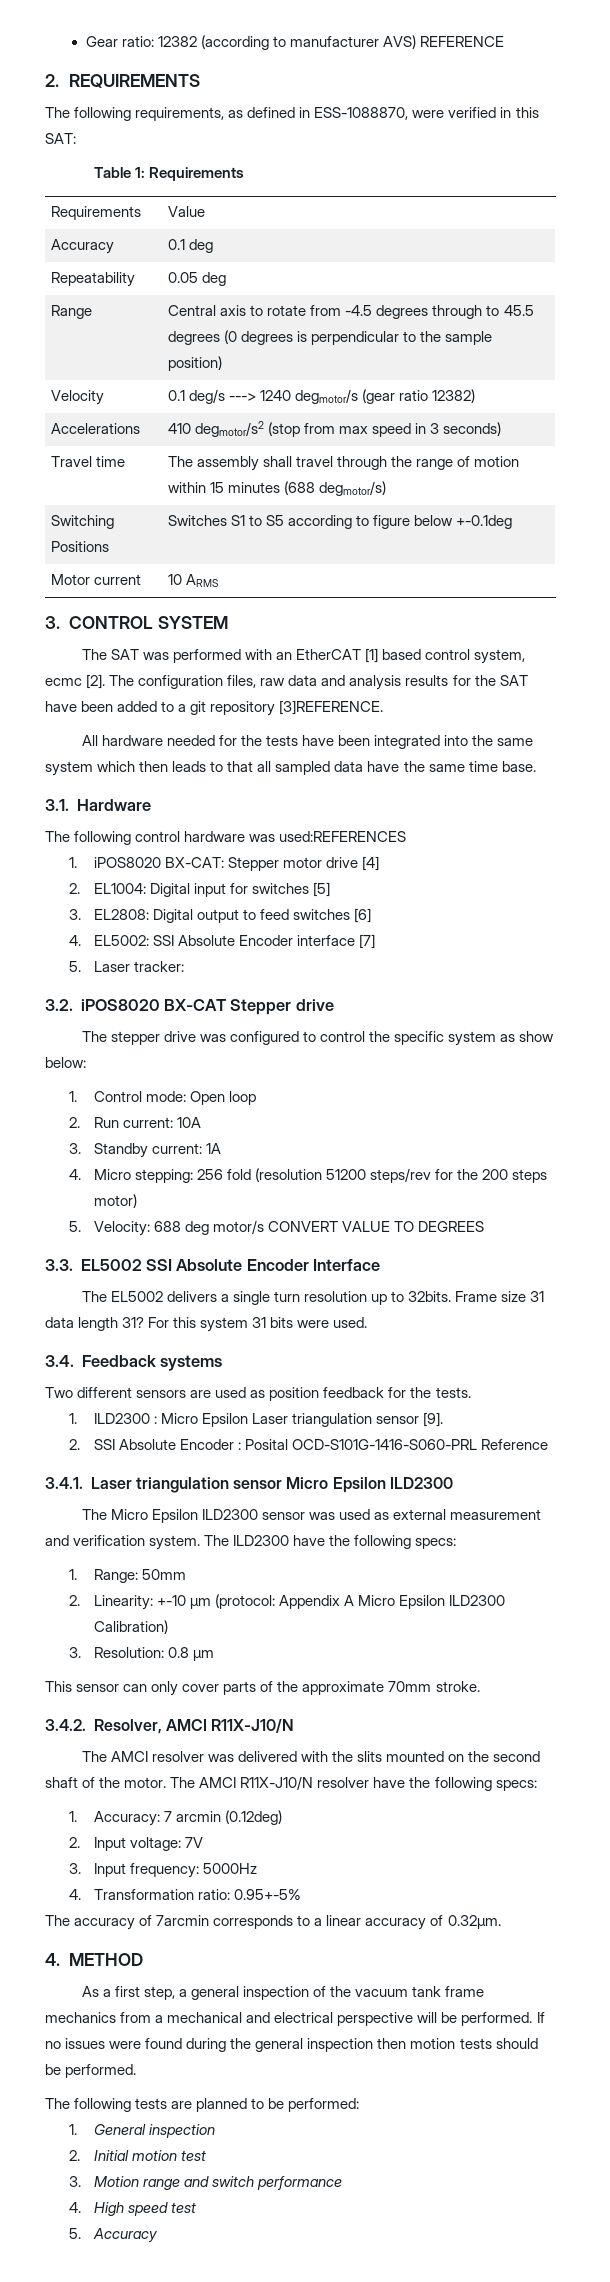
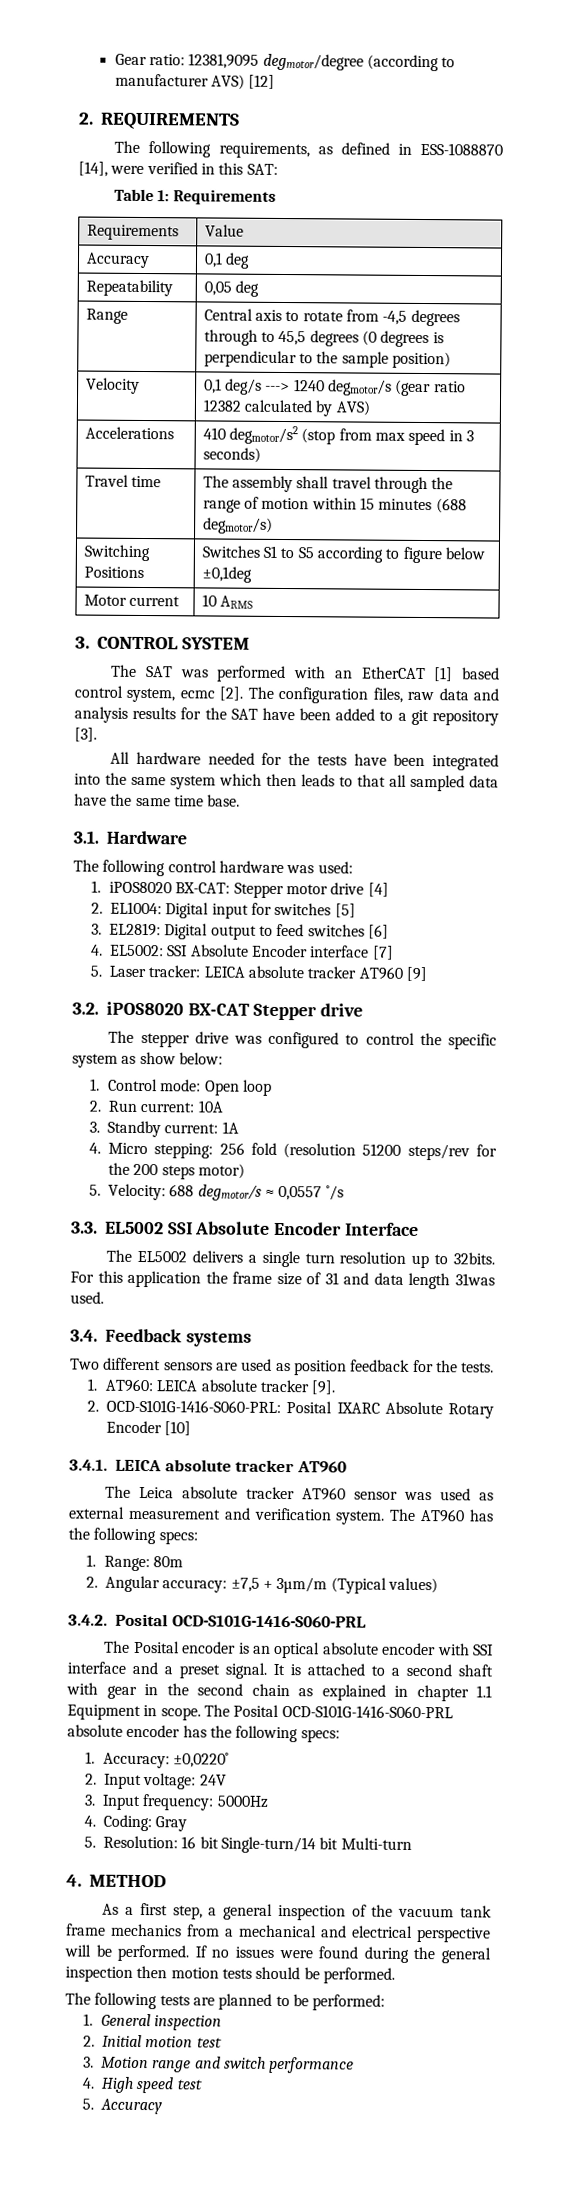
[158,36,198,47] 12382 -> [188,53,364,71] 12381,9095 degmotor/degree
[420,36,505,47] REFERENCE -> [248,74,276,89] [12]
[314,107,409,120] ESS-1088870, -> [420,142,503,156] [78,161,108,177] ESS-1088870 [14],
[168,239,186,250] 0.1 -> [203,252,223,268] 0,1
[168,272,199,283] 0.05 -> [203,281,232,296] 0,05
[345,305,373,316] -4.5 -> [382,310,408,325] -4,5
[503,305,534,316] 45.5 -> [278,330,307,346] 45,5
[168,390,186,401] 0.1 -> [203,378,222,394] 0,1
[432,389,476,403] 12382) -> [202,399,370,417] 12382 calculated by AVS)
[456,515,513,529] +-0.1deg -> [201,566,252,583] ±0,1deg
[279,700,384,715] [3]REFERENCE. -> [74,727,97,742] [3].
[279,831,407,842] used:REFERENCES -> [317,861,353,874] used:
[93,909,149,920] EL2808: -> [109,922,162,937] EL2819:
(184, 966) none -> [203,965,427,982] LEICA absolute tracker AT960 [9]
[184,1220,485,1235] deg motor/s CONVERT VALUE TO DEGREES -> [197,1184,344,1201] degmotor/s ≈ 0,0557 ˚/s
[455,1291,545,1302] [45,1317,330,1332] Frame size 31 data length 31? For this system 31 bits were -> [70,1270,496,1290] For this application the frame size of 31 and data length 31was
[93,1412,444,1427] [69,1439,549,1450] [45,1477,454,1493] [81,1509,258,1523] ILD2300 : Micro Epsilon Laser triangulation sensor [9]. // 2. SSI Absolute Encoder : Posital OCD-S101G-1416-S060-PRL Reference // 3.4.1. Laser triangulation sensor Micro Epsilon ILD2300 // The Micro Epsilon ILD2300 -> [105,1378,336,1395] [87,1399,495,1419] [106,1420,192,1436] [69,1459,347,1473] [105,1485,347,1501] AT960: LEICA absolute tracker [9]. // 2. OCD-S101G-1416-S060-PRL: Posital IXARC Absolute Rotary Encoder [10] // 3.4.1. LEICA absolute tracker AT960 // The Leica absolute tracker AT960
[233,1535,326,1546] ILD2300 have -> [420,1509,494,1523] AT960 has
[141,1569,186,1580] [69,1594,506,1610] [93,1620,168,1634] [69,1647,214,1661] [45,1681,480,1696] [45,1719,295,1734] [81,1751,541,1762] [45,1776,406,1790] 50mm // 2. Linearity: +-10 μm (protocol: Appendix A Micro Epsilon ILD2300 Calibration) // 3. Resolution: 0.8 μm // This sensor can only cover parts of the approximate 70mm stroke. // 3.4.2. Resolver, AMCI R11X-J10/N // The AMCI resolver was delivered with the slits mounted on the second shaft of the motor. The AMCI R11X-J10/N resolver have -> [153,1556,184,1568] [86,1575,438,1594] [68,1613,367,1628] [104,1640,494,1659] [67,1661,493,1679] [66,1682,492,1702] [67,1704,453,1721] [67,1724,207,1738] 80m // 2. Angular accuracy: ±7,5 + 3µm/m (Typical values) // 3.4.2. Posital OCD-S101G-1416-S060-PRL // The Posital encoder is an optical absolute encoder with SSI interface and a preset signal. It is attached to a second shaft with gear in the second chain as explained in chapter 1.1 Equipment in scope. The Posital OCD-S101G-1416-S060-PRL absolute encoder has
[163,1810,282,1825] 7 arcmin (0.12deg) -> [173,1752,230,1768] ±0,0220˚
[184,1837,203,1848] 7V -> [199,1774,227,1786] 24V
[93,1889,301,1900] [45,1915,501,1930] Transformation ratio: 0.95+-5% // The accuracy of 7arcmin corresponds to a linear accuracy of 0.32μm. -> [103,1814,188,1832] [84,1835,412,1854] Coding: Gray // 5. Resolution: 16 bit Single-turn/14 bit Multi-turn

